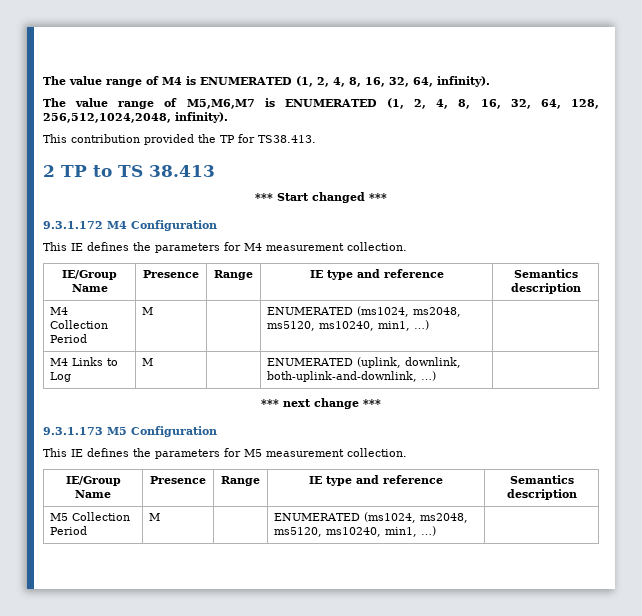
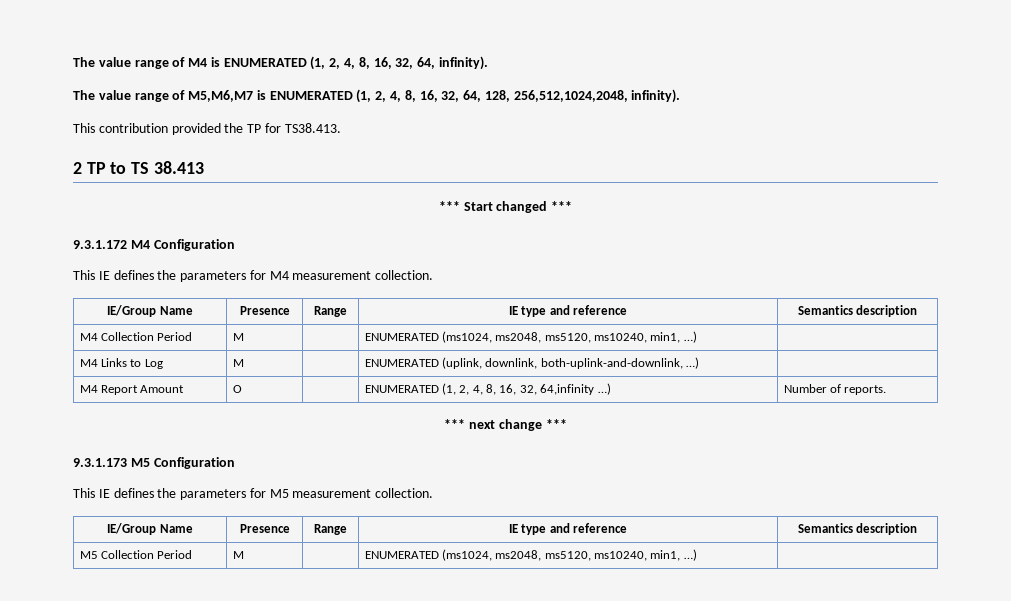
(437, 376) none -> [79,385,185,395] [232,385,242,393] [364,383,611,395] [783,384,887,395] // M4 Report Amount | O | | ENUMERATED (1, 2, 4, 8, 16, 32, 64,infinity …) | Number of reports.

